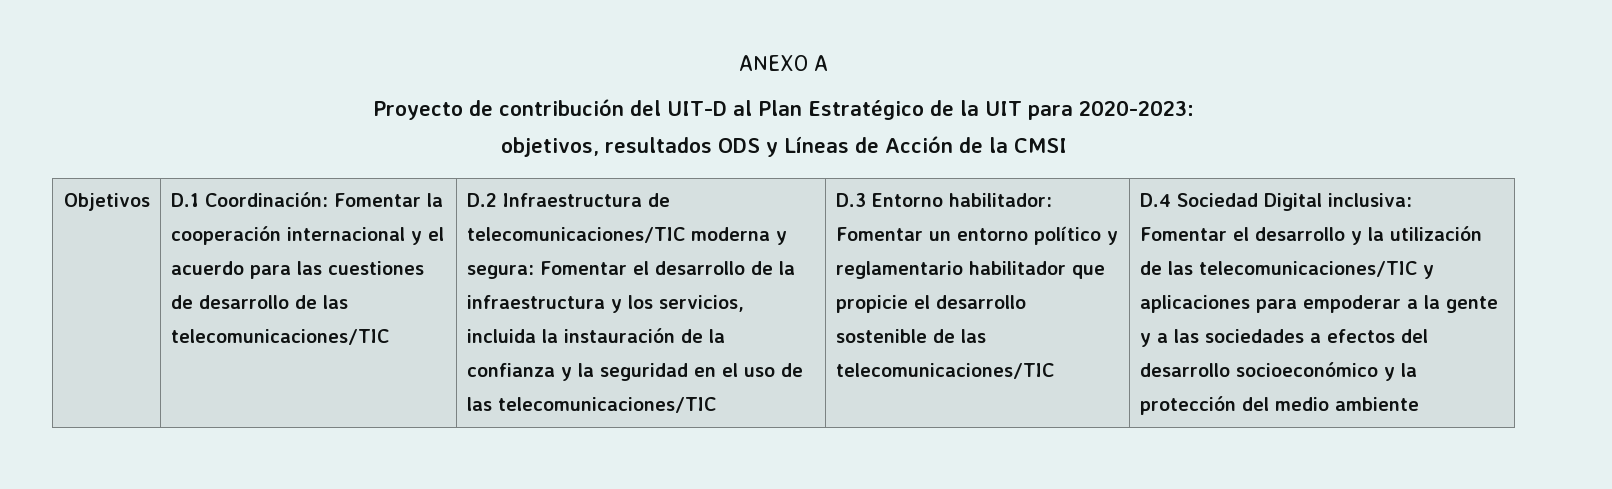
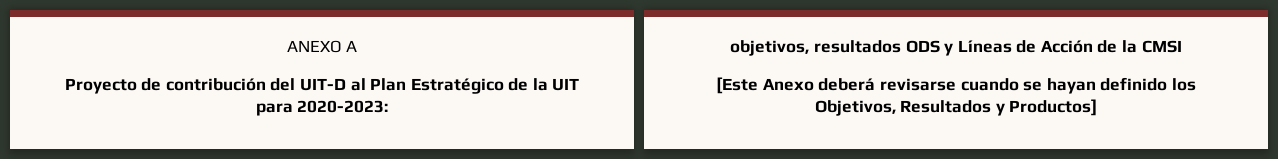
[63,193,150,211] [170,192,443,207] [170,226,444,245] [170,261,424,279] [170,295,348,309] [170,329,389,345] [466,193,670,207] [466,227,787,245] [466,261,795,279] [466,295,744,313] [466,328,725,343] [466,363,803,381] [466,397,716,413] [835,193,1052,207] [835,226,1118,245] [835,261,1105,279] [835,295,1026,313] [835,329,986,343] [835,363,1054,379] [1139,193,1412,211] [1139,226,1482,245] [1139,261,1434,279] [1139,295,1498,313] [1139,329,1428,347] [1139,362,1417,381] [1139,396,1419,415] // Objetivos | D.1 Coordinación: Fomentar la cooperación internacional y el acuerdo para las cuestiones de desarrollo de las telecomunicaciones/TIC | D.2 Infraestructura de telecomunicaciones/TIC moderna y segura: Fomentar el desarrollo de la infraestructura y los servicios, incluida la instauración de la confianza y la seguridad en el uso de las telecomunicaciones/TIC | D.3 Entorno habilitador: Fomentar un entorno político y reglamentario habilitador que propicie el desarrollo sostenible de las telecomunicaciones/TIC | D.4 Sociedad Digital inclusiva: Fomentar el desarrollo y la utilización de las telecomunicaciones/TIC y aplicaciones para empoderar a la gente y a las sociedades a efectos del desarrollo socioeconómico y la protección del medio ambiente -> [716,77,1196,94] [814,99,1098,116] // [Este Anexo deberá revisarse cuando se hayan definido los Objetivos, Resultados y Productos]

